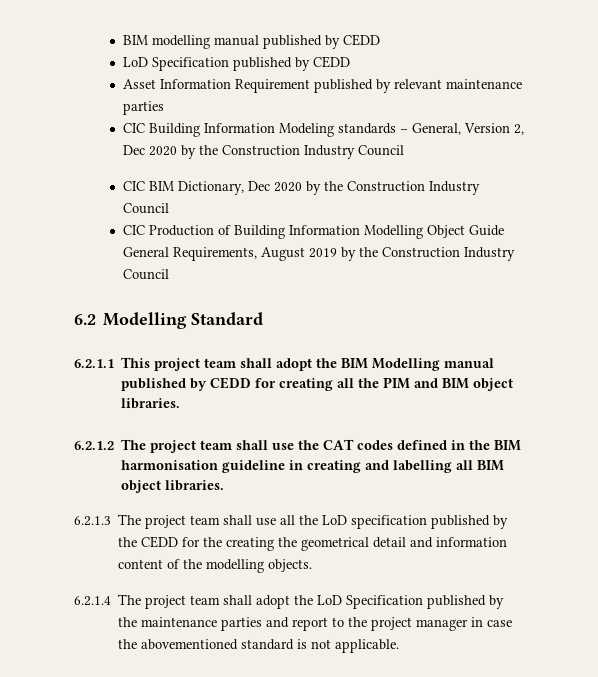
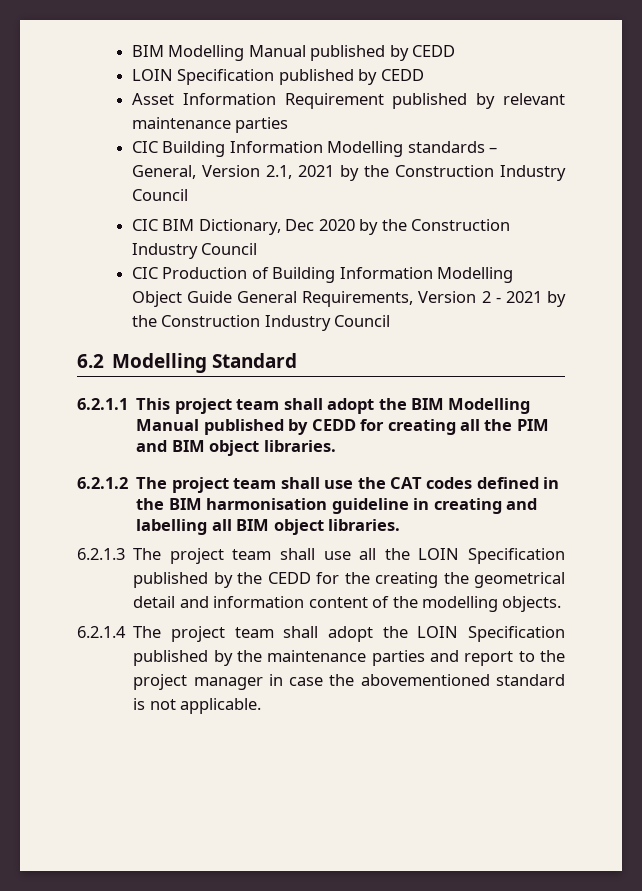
[122,34,380,49] [122,57,148,67] BIM modelling manual published by CEDD // LoD -> [131,45,456,61] [131,69,173,81] BIM Modelling Manual published by CEDD // LOIN
[278,123,334,137] Modeling -> [327,141,404,157] Modelling
[513,124,524,135] [122,145,177,156] 2, Dec 2020 -> [265,165,334,179] 2.1, 2021
[260,247,337,261] August 2019 -> [418,291,542,303] Version 2 - 2021
[444,358,495,368] manual -> [136,419,200,431] Manual
[322,515,428,529] LoD specification -> [418,548,565,564] LOIN Specification
[317,595,343,605] LoD -> [417,626,459,638] LOIN

